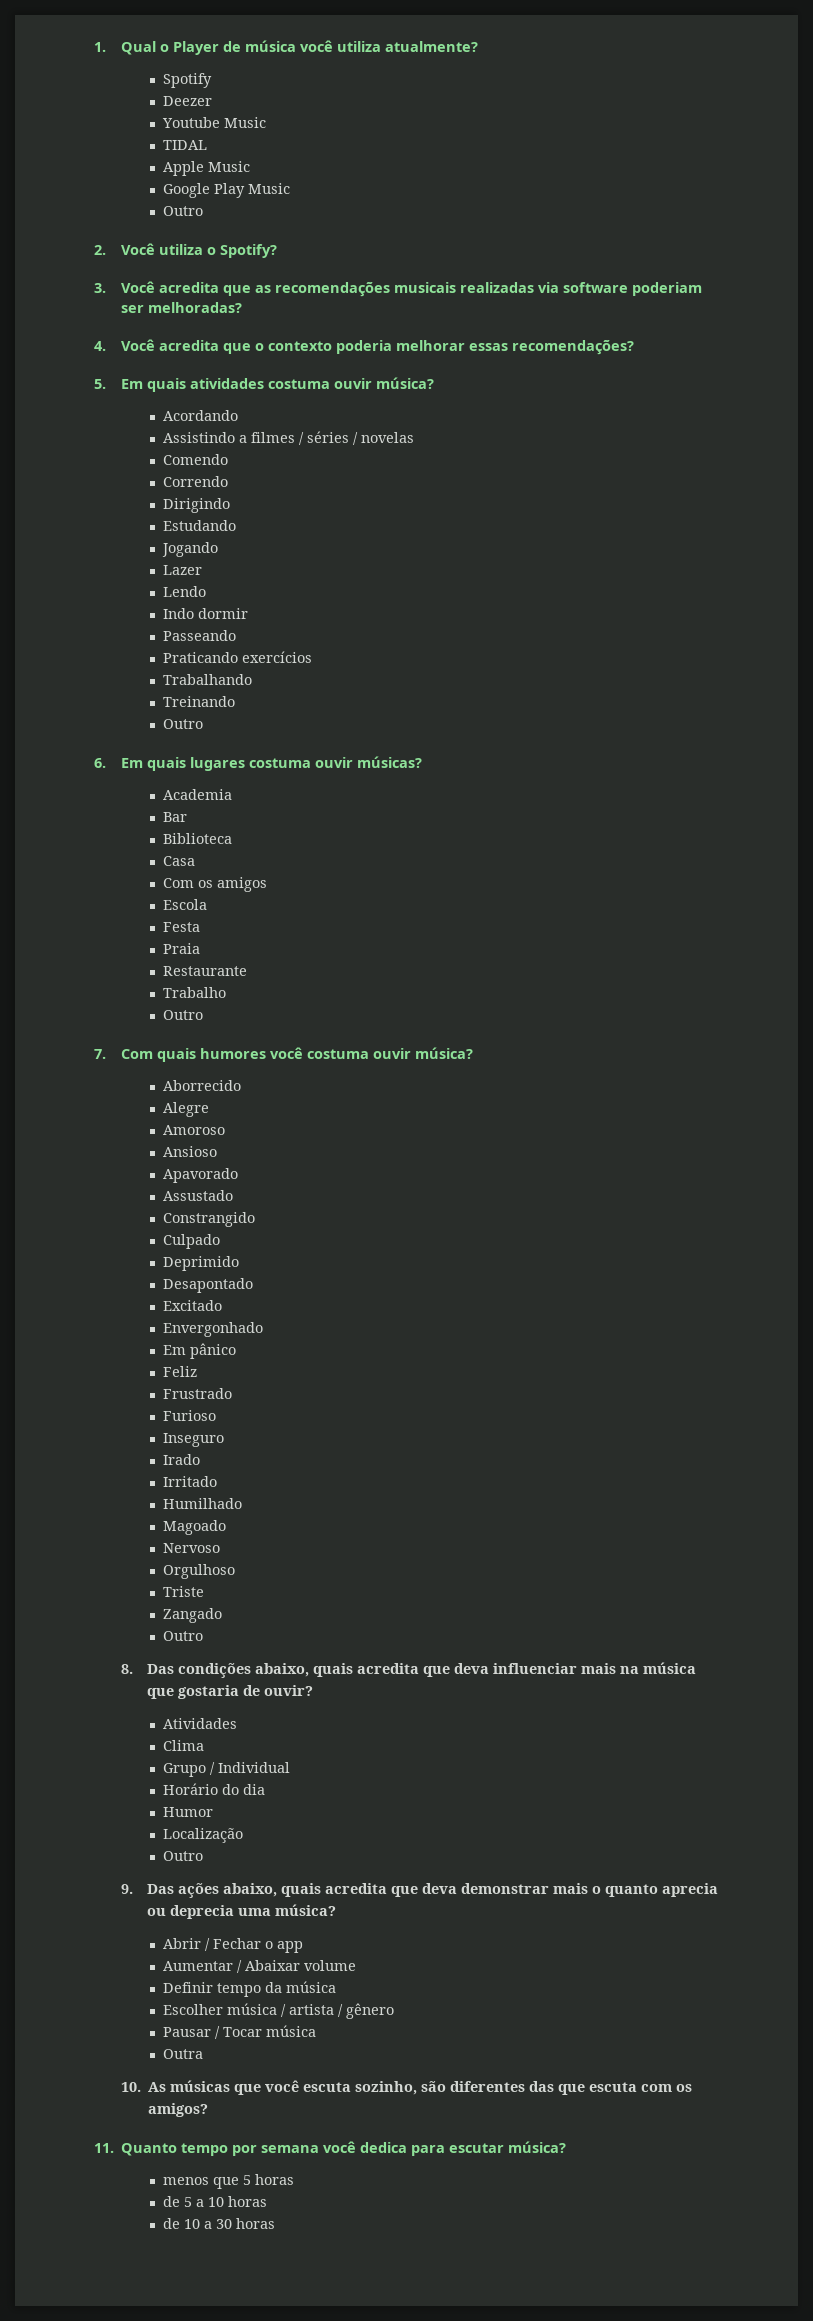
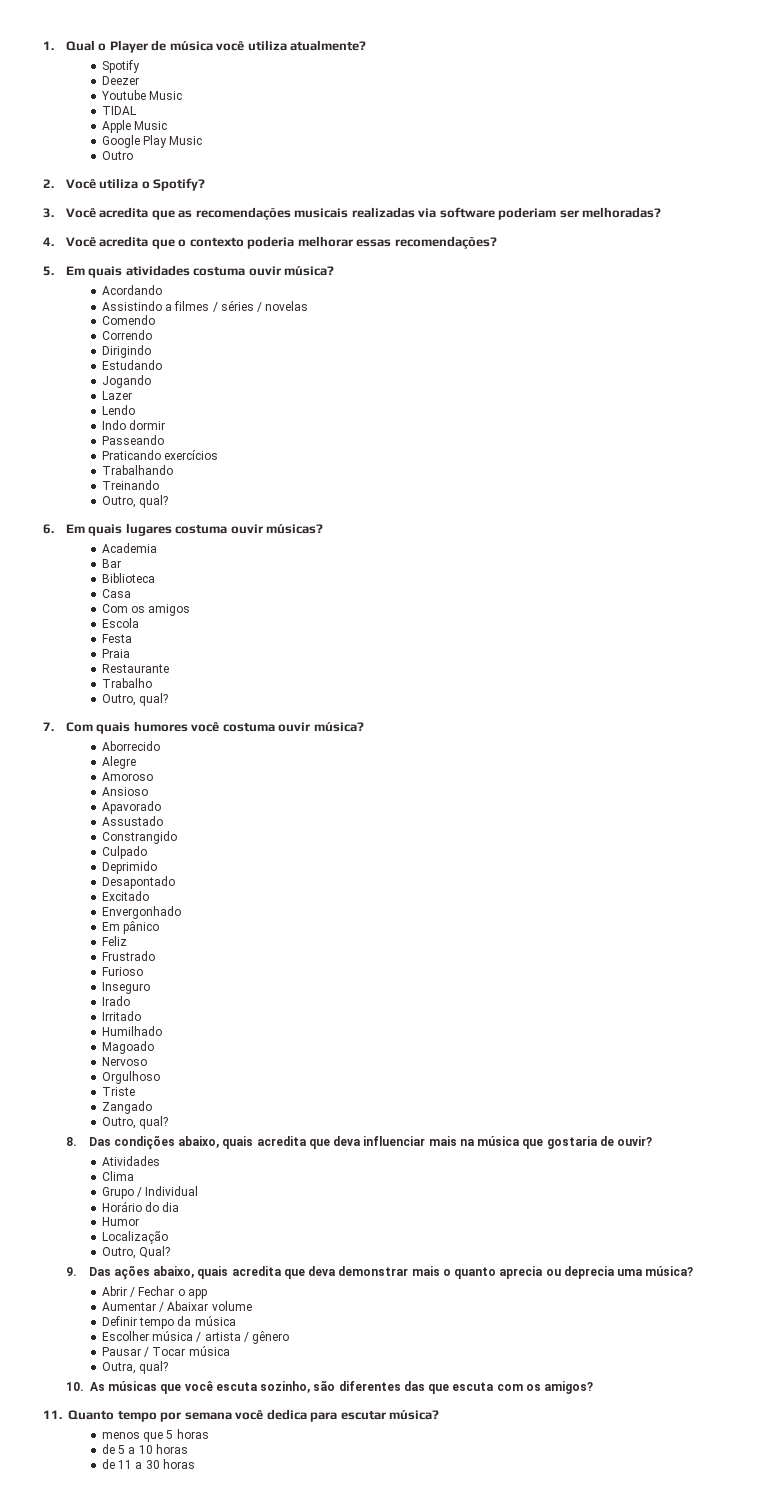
[163,719,204,729] Outro -> [101,495,169,508] Outro, qual?
[163,1010,204,1020] Outro -> [101,693,169,706] Outro, qual?
[163,1631,204,1641] Outro -> [101,1116,169,1129] Outro, qual?
[163,1851,204,1861] Outro -> [101,1246,171,1259] Outro, Qual?
[163,2049,204,2059] Outra -> [101,1361,169,1374] Outra, qual?
[184,2219,201,2229] 10 -> [118,1460,133,1469] 11

